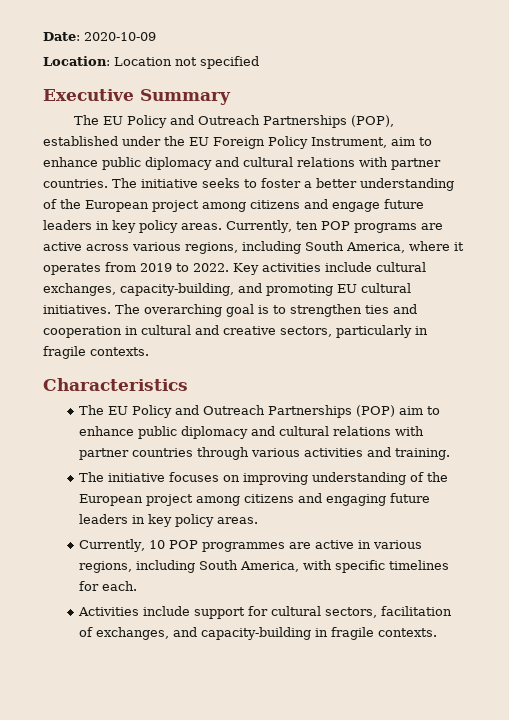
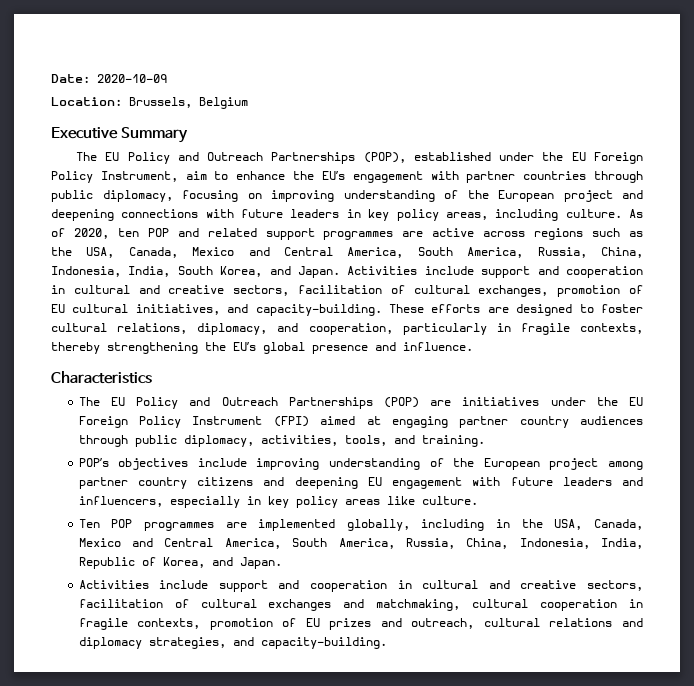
[114,56,259,69] Location not specified -> [129,97,248,109] Brussels, Belgium
[102,157,441,170] [43,178,454,191] [43,199,424,212] [43,220,443,233] [43,241,464,254] [43,262,426,275] [43,283,411,296] [43,304,417,317] [43,325,428,338] [43,346,149,359] public diplomacy and cultural relations with partner countries. The initiative seeks to foster a better understanding of the European project among citizens and engage future leaders in key policy areas. Currently, ten POP programs are active across various regions, including South America, where it operates from 2019 to 2022. Key activities include cultural exchanges, capacity-building, and promoting EU cultural initiatives. The overarching goal is to strengthen ties and cooperation in cultural and creative sectors, particularly in fragile contexts. -> [293,171,643,183] [51,190,643,202] [51,209,644,221] [51,228,643,240] [51,247,643,258] [51,266,643,278] [51,285,643,297] [51,304,643,316] [51,323,643,335] [51,342,473,354] the EU’s engagement with partner countries through public diplomacy, focusing on improving understanding of the European project and deepening connections with future leaders in key policy areas, including culture. As of 2020, ten POP and related support programmes are active across regions such as the USA, Canada, Mexico and Central America, South America, Russia, China, Indonesia, India, South Korea, and Japan. Activities include support and cooperation in cultural and creative sectors, facilitation of cultural exchanges, promotion of EU cultural initiatives, and capacity-building. These efforts are designed to foster cultural relations, diplomacy, and cooperation, particularly in fragile contexts, thereby strengthening the EU’s global presence and influence.
[399,406,441,415] [79,426,425,439] [79,447,451,460] [79,472,241,482] aim to enhance public diplomacy and cultural relations with partner countries through various activities and training. // The initiative focuses on -> [430,397,643,406] [78,416,643,428] [78,435,485,447] [78,458,247,470] are initiatives under the EU Foreign Policy Instrument (FPI) aimed at engaging partner country audiences through public diplomacy, activities, tools, and training. // POP’s objectives include
[244,493,431,506] [79,514,259,527] [79,539,423,552] [79,560,450,573] [79,581,138,591] [78,606,453,619] [79,627,438,640] citizens and engaging future leaders in key policy areas. // Currently, 10 POP programmes are active in various regions, including South America, with specific timelines for each. // Activities include support for cultural sectors, facilitation of exchanges, and capacity-building in fragile contexts. -> [78,477,644,489] [78,496,478,508] [78,519,643,531] [78,538,643,549] [78,557,282,569] [78,580,644,592] [78,599,643,611] [78,618,643,630] [78,637,387,649] partner country citizens and deepening EU engagement with future leaders and influencers, especially in key policy areas like culture. // Ten POP programmes are implemented globally, including in the USA, Canada, Mexico and Central America, South America, Russia, China, Indonesia, India, Republic of Korea, and Japan. // Activities include support and cooperation in cultural and creative sectors, facilitation of cultural exchanges and matchmaking, cultural cooperation in fragile contexts, promotion of EU prizes and outreach, cultural relations and diplomacy strategies, and capacity-building.

